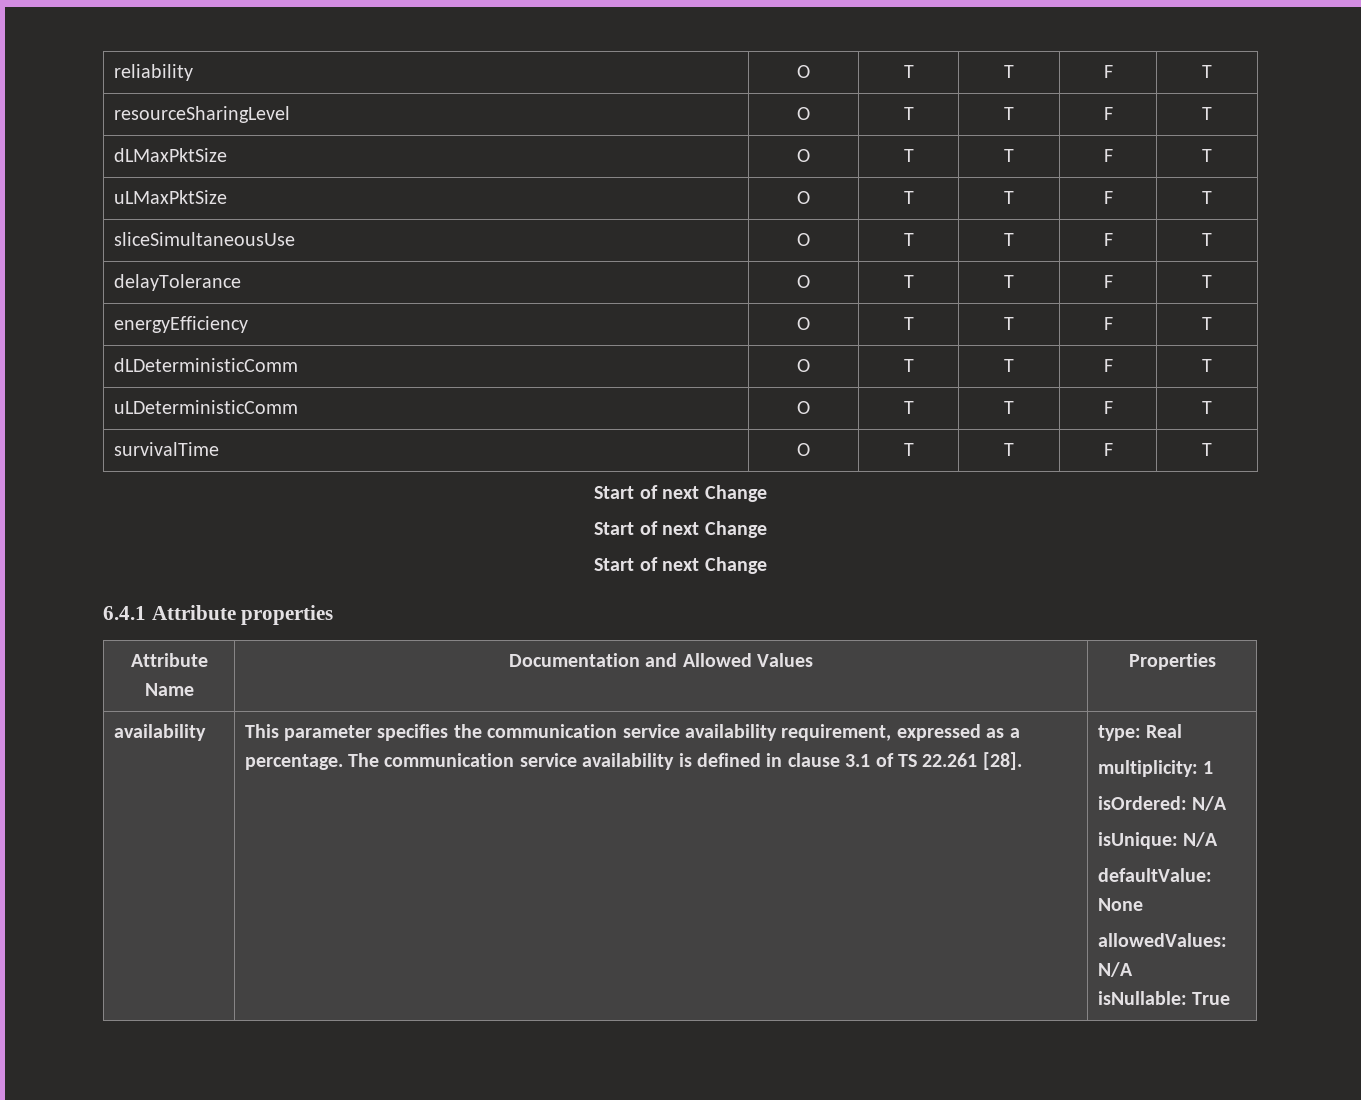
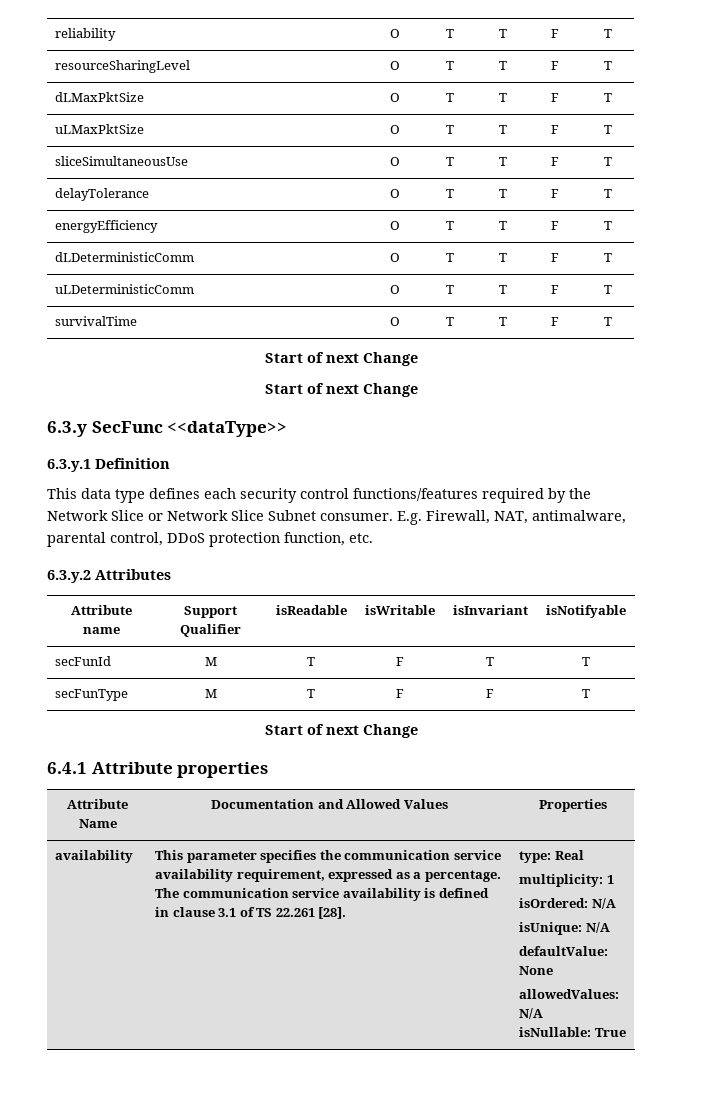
(767, 529) none -> [47,421,288,437] [47,458,170,472] [47,488,591,503] [47,510,626,525] [47,532,373,547] [47,569,171,583] [70,605,132,615] [82,627,120,634] [184,606,237,618] [180,624,241,637] [275,605,347,615] [364,605,435,615] [452,605,528,615] [545,605,626,618] [55,656,112,666] [204,657,217,666] [307,657,315,666] [395,657,404,666] [486,657,494,666] [581,657,590,666] [55,689,129,701] [204,689,217,698] [307,689,315,698] [395,689,404,698] [486,689,494,698] [581,689,590,698] // 6.3.y SecFunc <<dataType>> // 6.3.y.1 Definition // This data type defines each security control functions/features required by the Network Slice or Network Slice Subnet consumer. E.g. Firewall, NAT, antimalware, parental control, DDoS protection function, etc. // 6.3.y.2 Attributes // Attribute name | Support Qualifier | isReadable | isWritable | isInvariant | isNotifyable // secFunId | M | T | F | T | T // secFunType | M | T | F | F | T

